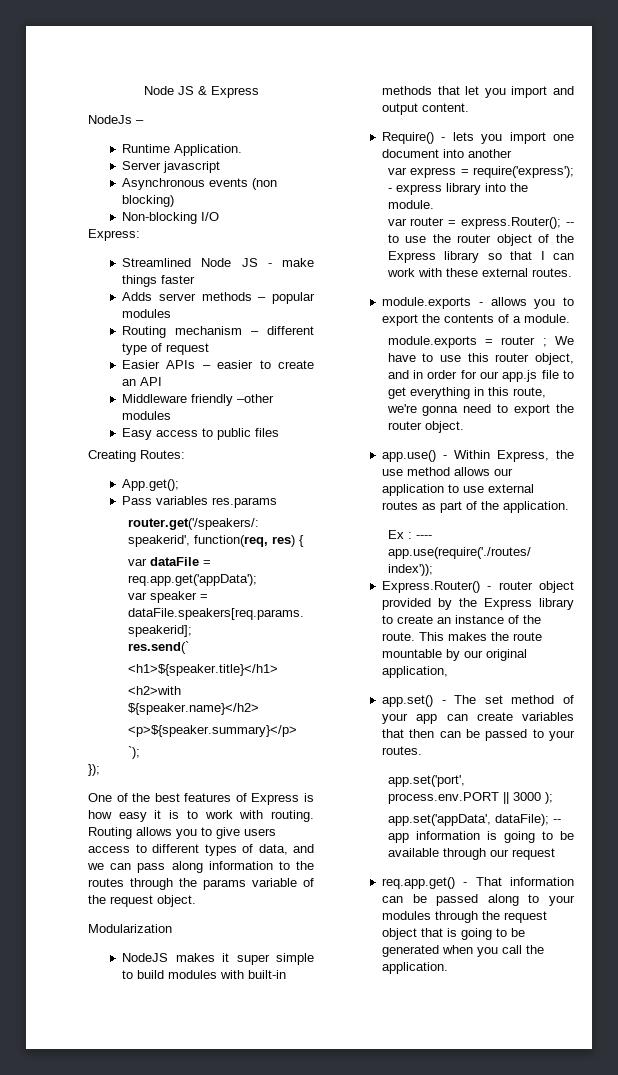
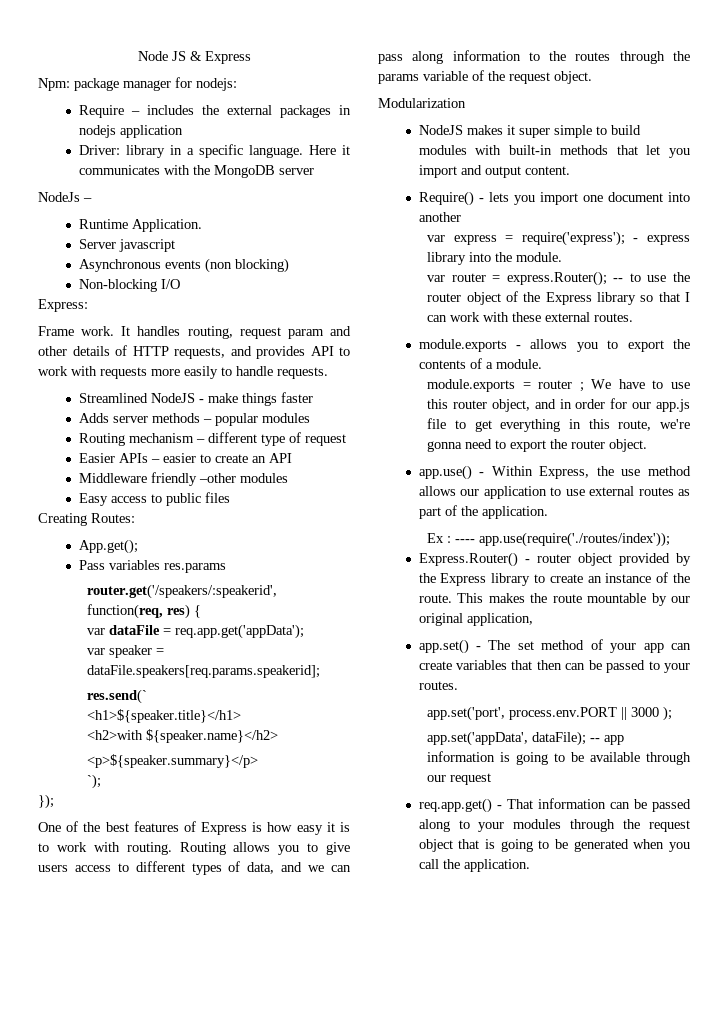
(259, 92) none -> [38,77,237,91] [78,105,351,118] [78,125,183,138] [78,144,350,158] [78,165,314,178] // Npm: package manager for nodejs: // Require – includes the external packages in nodejs application // Driver: library in a specific language. Here it communicates with the MongoDB server
(140, 235) none -> [38,326,351,339] [38,345,350,359] [38,366,328,379] // Frame work. It handles routing, request param and other details of HTTP requests, and provides API to work with requests more easily to handle requests.
[201,258,258,267] Node JS -> [150,393,195,403] NodeJS

